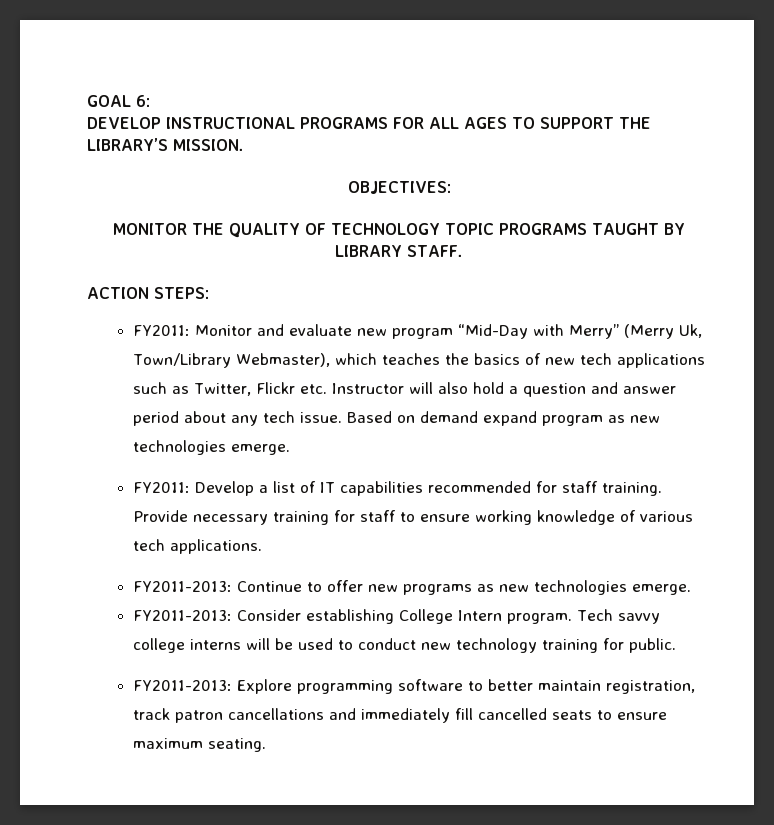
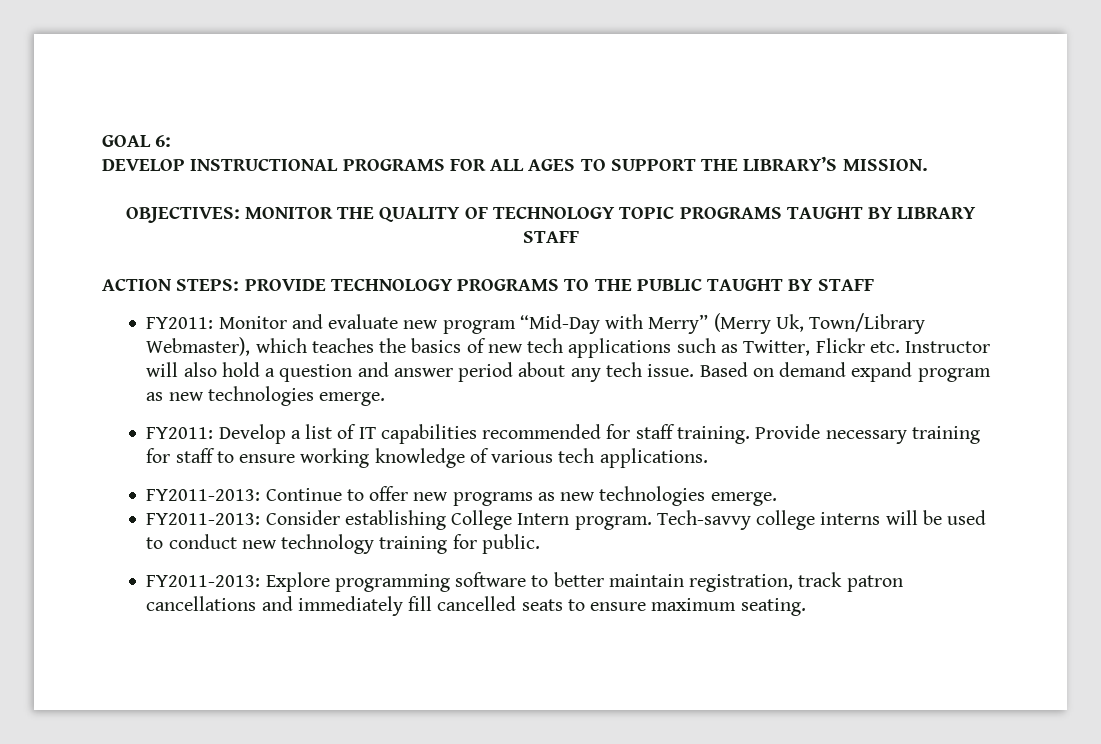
(451, 187) // -> (240, 214) none
[407,245,464,257] STAFF. -> [522,231,579,243] STAFF
(209, 293) none -> [244,278,874,291] PROVIDE TECHNOLOGY PROGRAMS TO THE PUBLIC TAUGHT BY STAFF
[577,609,661,624] Tech savvy -> [656,510,751,530] Tech-savvy

